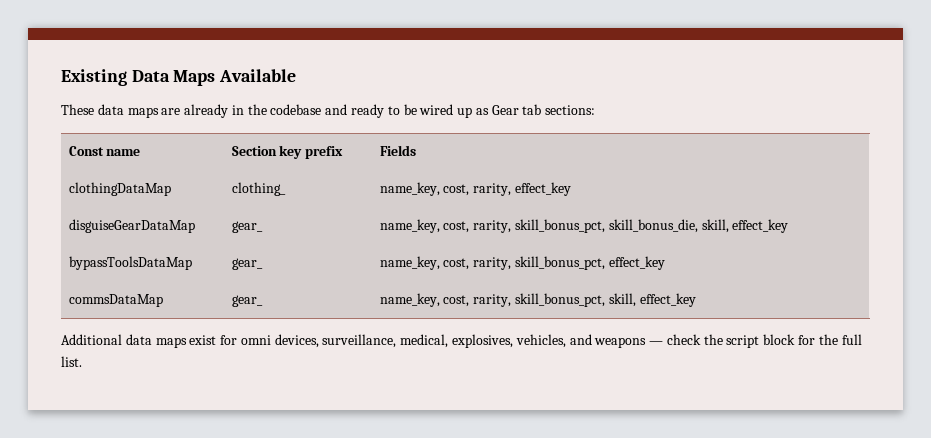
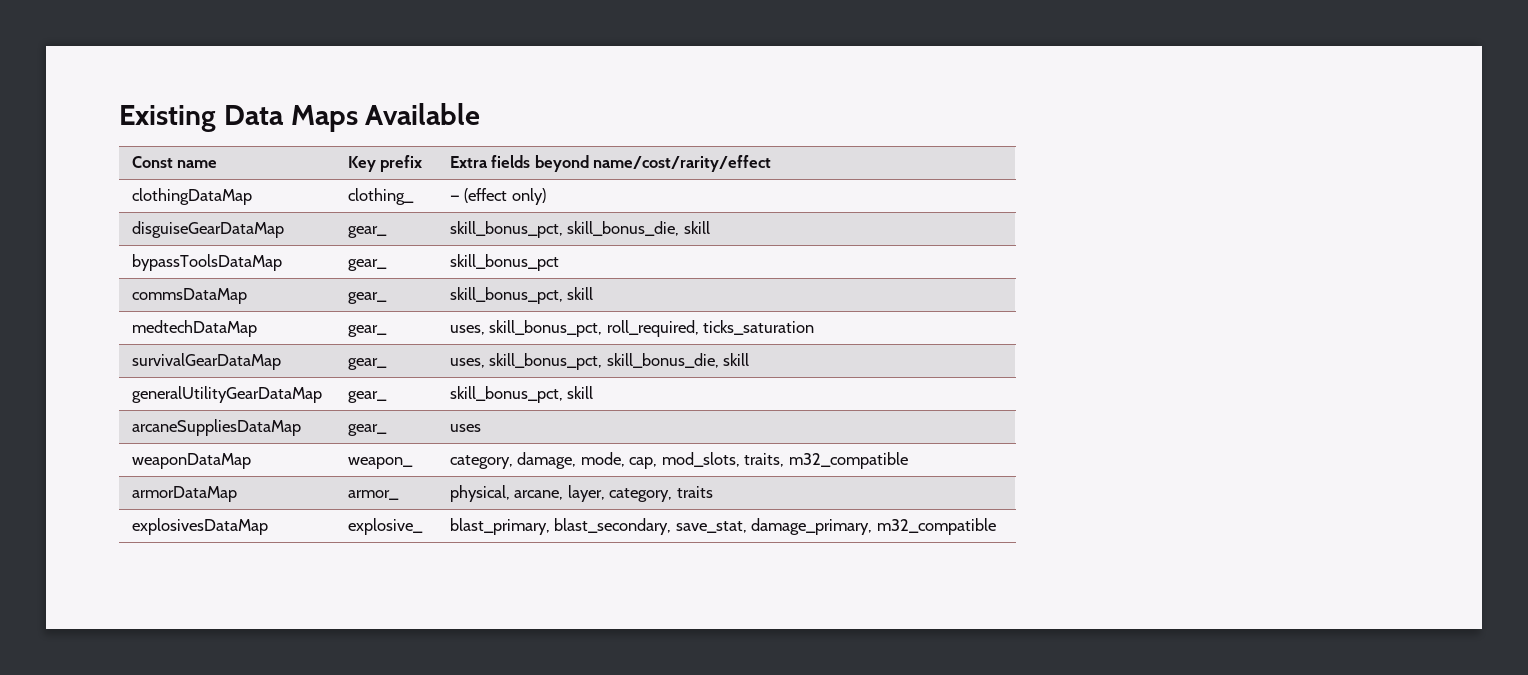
[61,104,596,118] // These data maps are already in the codebase and ready to be wired up as Gear tab sections: -> (481, 114) none
[231,145,303,159] Section key -> [347,156,376,172] Key
[379,145,416,156] [68,182,171,196] [231,182,286,196] [379,182,571,196] [68,219,195,233] [231,221,263,233] [379,219,789,233] [68,256,192,270] [231,258,263,270] [379,256,665,270] [68,294,163,307] [231,295,263,307] [379,293,696,307] [61,334,862,348] [61,356,82,367] Fields // clothingDataMap | clothing_ | name_key, cost, rarity, effect_key // disguiseGearDataMap | gear_ | name_key, cost, rarity, skill_bonus_pct, skill_bonus_die, skill, effect_key // bypassToolsDataMap | gear_ | name_key, cost, rarity, skill_bonus_pct, effect_key // commsDataMap | gear_ | name_key, cost, rarity, skill_bonus_pct, skill, effect_key // Additional data maps exist for omni devices, surveillance, medical, explosives, vehicles, and weapons — check the script block for the full list. -> [449,155,772,172] [131,188,252,205] [347,188,414,205] [449,188,546,205] [131,221,284,238] [347,226,387,238] [449,221,710,238] [131,254,282,271] [347,259,387,271] [449,254,559,271] [131,288,247,304] [347,292,387,304] [449,287,594,304] [131,320,257,337] [347,325,387,337] [449,320,815,337] [131,353,281,370] [347,358,387,370] [449,353,750,370] [131,386,322,403] [347,391,387,403] [449,386,594,403] [131,419,301,436] [347,424,387,436] [449,424,481,432] [131,453,251,469] [347,457,413,469] [449,452,908,469] [131,486,237,502] [347,490,399,500] [449,485,713,502] [131,518,268,535] [347,518,423,535] [449,518,996,535] Extra fields beyond name/cost/rarity/effect // clothingDataMap | clothing_ | — (effect only) // disguiseGearDataMap | gear_ | skill_bonus_pct, skill_bonus_die, skill // bypassToolsDataMap | gear_ | skill_bonus_pct // commsDataMap | gear_ | skill_bonus_pct, skill // medtechDataMap | gear_ | uses, skill_bonus_pct, roll_required, ticks_saturation // survivalGearDataMap | gear_ | uses, skill_bonus_pct, skill_bonus_die, skill // generalUtilityGearDataMap | gear_ | skill_bonus_pct, skill // arcaneSuppliesDataMap | gear_ | uses // weaponDataMap | weapon_ | category, damage, mode, cap, mod_slots, traits, m32_compatible // armorDataMap | armor_ | physical, arcane, layer, category, traits // explosivesDataMap | explosive_ | blast_primary, blast_secondary, save_stat, damage_primary, m32_compatible

